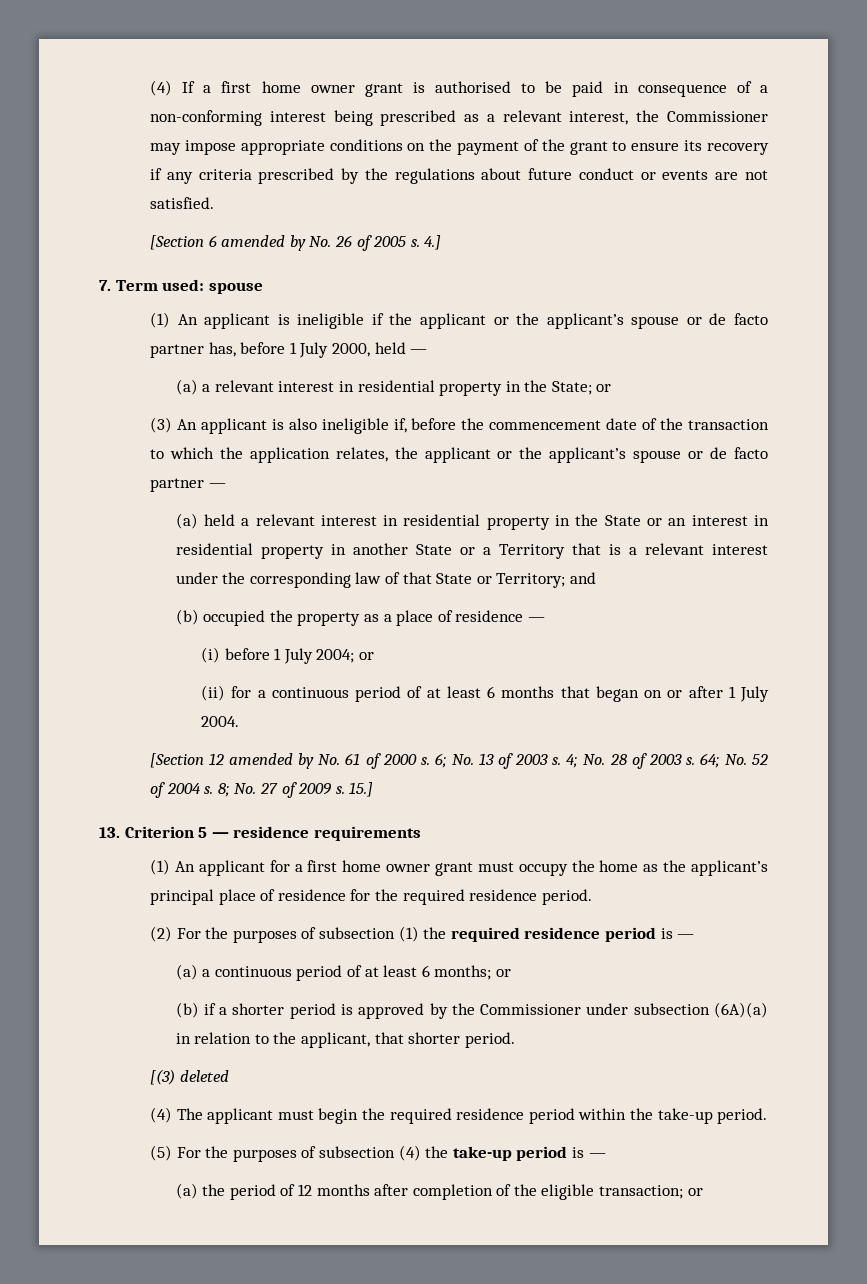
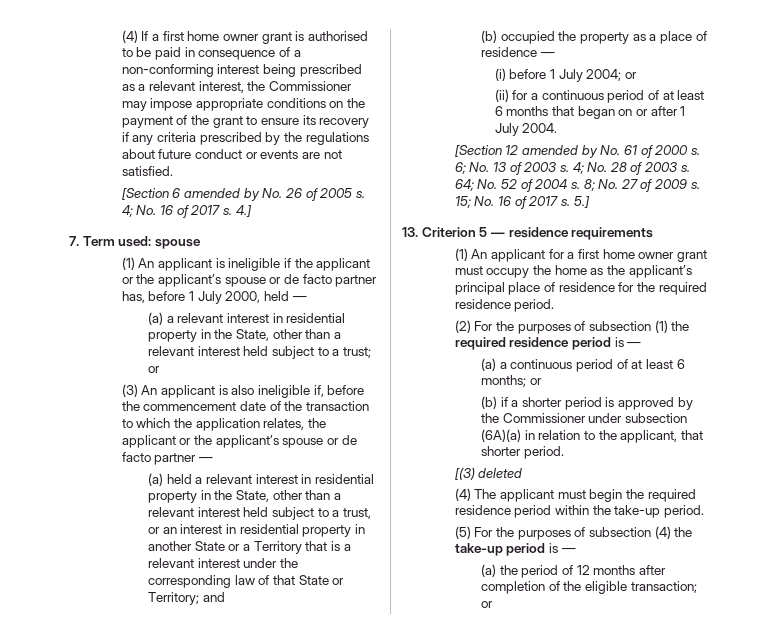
(420, 243) none -> [121,205,232,218] 4; No. 16 of 2017 s.
[551,381,592,395] State; -> [235,329,341,341] [148,346,371,359] State, other than a relevant interest held subject to a trust;
[604,515,641,526] State -> [235,490,341,502] [148,507,371,520] State, other than a relevant interest held subject to a trust,
[349,782,374,797] 15.] -> [454,196,590,209] 15; No. 16 of 2017 s. 5.]

